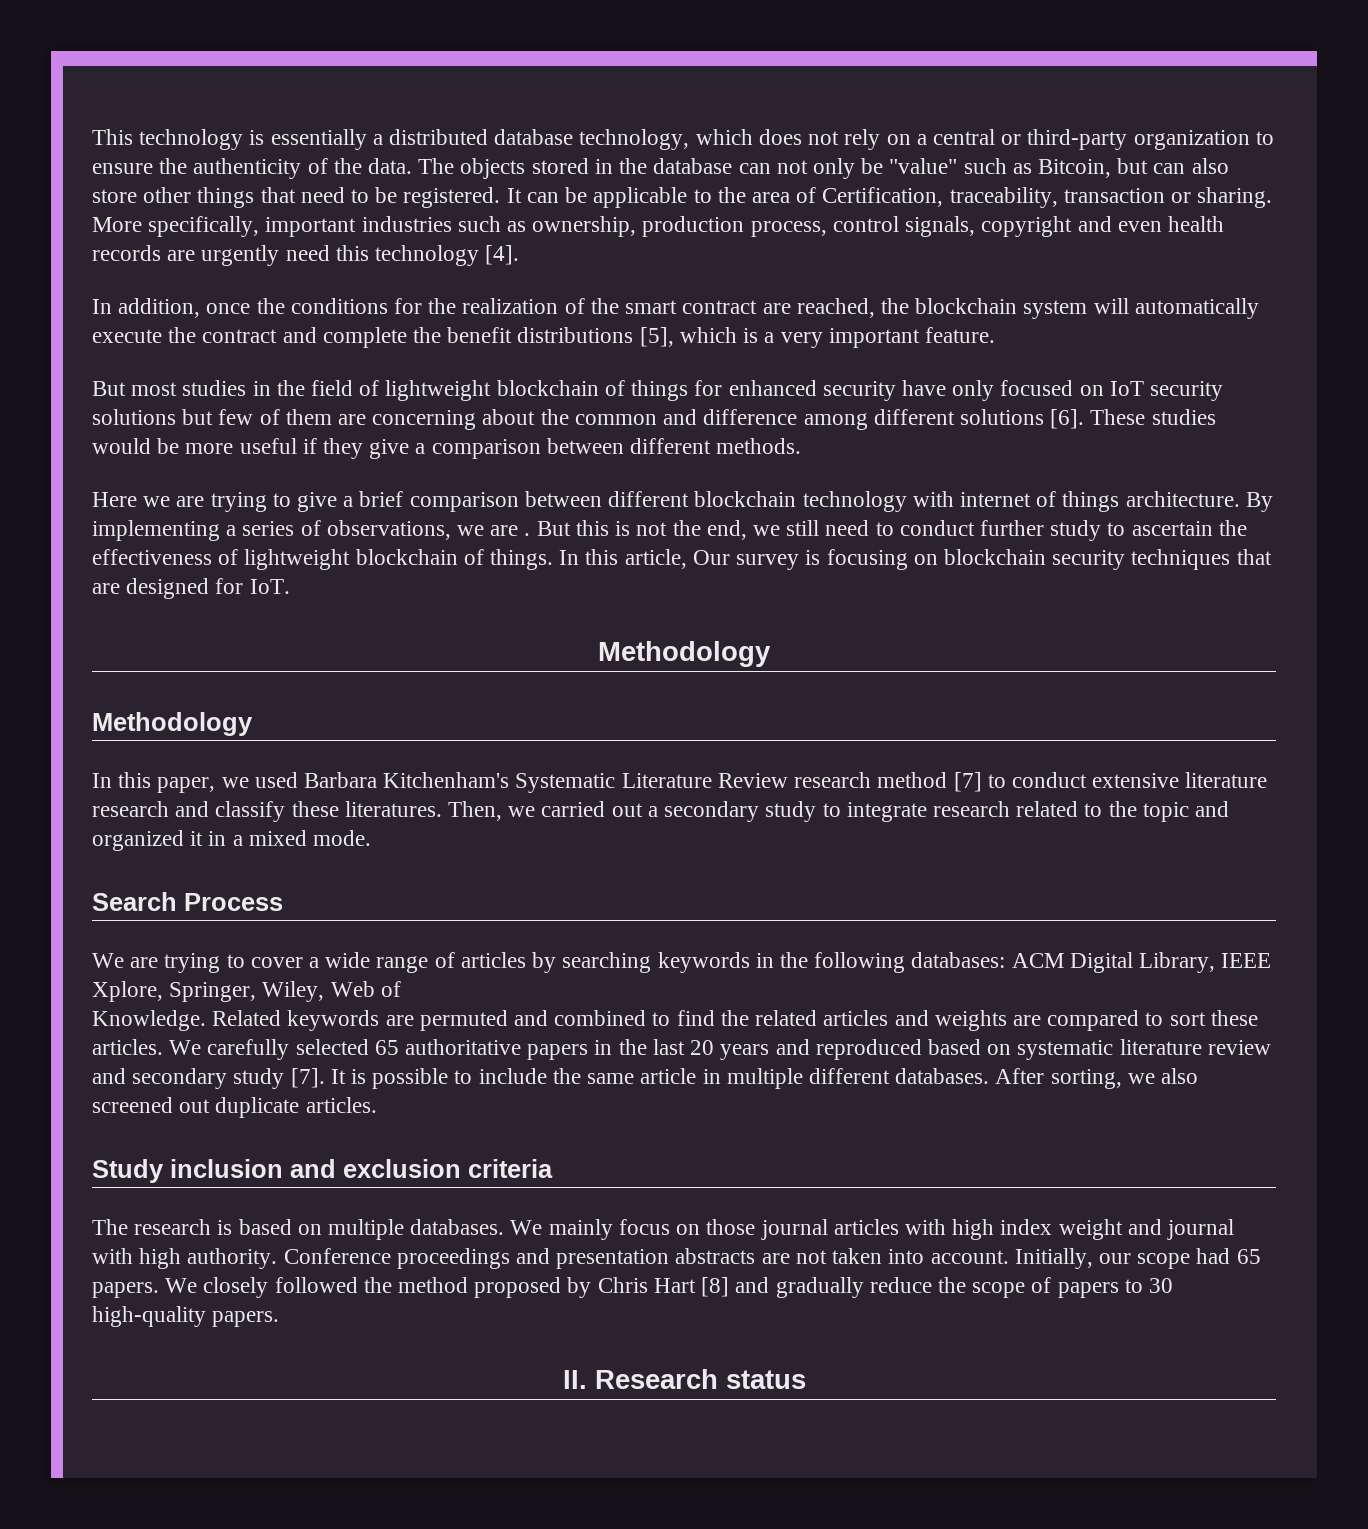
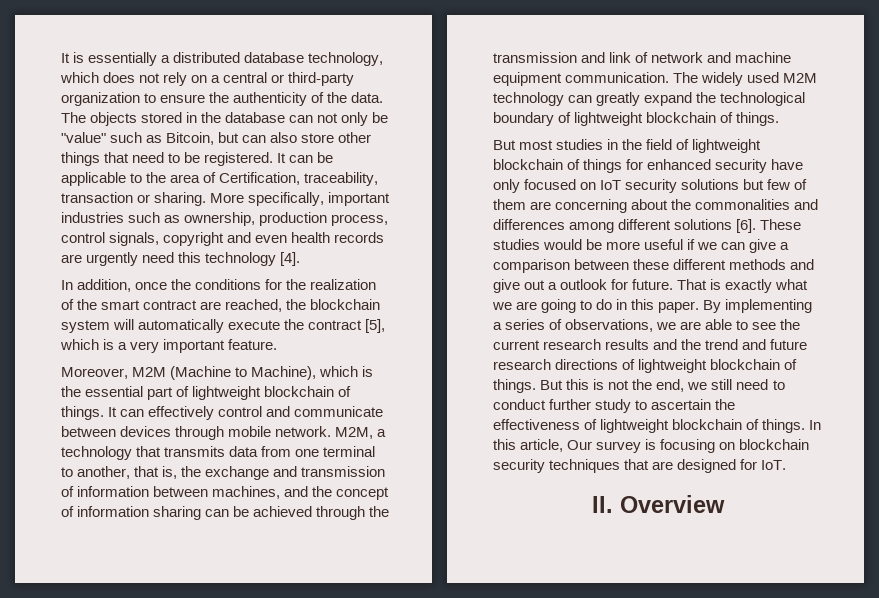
[92,129,244,150] This technology -> [61,53,70,63] It
[282,327,634,348] and complete the benefit distributions -> (363, 325) none
(995, 335) none -> [61,366,374,380] [61,386,352,400] [61,406,384,420] [61,426,387,440] [61,446,376,460] [61,466,386,480] [61,486,390,500] [61,506,390,520] [493,52,792,63] [493,72,818,86] [493,92,806,106] [493,112,780,126] // Moreover, M2M (Machine to Machine), which is the essential part of lightweight blockchain of things. It can effectively control and communicate between devices through mobile network. M2M, a technology that transmits data from one terminal to another, that is, the exchange and transmission of information between machines, and the concept of information sharing can be achieved through the transmission and link of network and machine equipment communication. The widely used M2M technology can greatly expand the technological boundary of lightweight blockchain of things.
[574,409,798,425] common and difference -> [695,199,819,210] [493,219,565,230] commonalities and differences
[323,438,364,459] they -> [697,242,746,250] we can
[630,438,802,454] [92,491,1240,512] different methods. // Here we are trying to give a brief comparison between different blockchain technology with internet of things architecture. -> [633,259,815,270] [493,279,809,293] [492,299,700,313] these different methods and give out a outlook for future. That is exactly what we are going to do in this paper.
[524,533,531,536] . -> [705,319,801,330] [493,339,808,350] [493,359,798,373] [493,379,536,393] able to see the current research results and the trend and future research directions of lightweight blockchain of things.
[598,641,771,667] [92,712,253,736] [92,772,1268,793] [92,801,1229,822] [92,830,372,851] [92,892,283,911] [92,952,1272,973] [92,981,401,1002] [92,1010,1258,1031] [92,1039,1271,1060] [92,1068,1198,1089] [92,1097,377,1118] [92,1159,553,1183] [92,1219,1234,1240] [92,1248,1261,1269] [92,1277,1173,1298] [92,1306,280,1327] // Methodology // Methodology // In this paper, we used Barbara Kitchenham's Systematic Literature Review research method [7] to conduct extensive literature research and classify these literatures. Then, we carried out a secondary study to integrate research related to the topic and organized it in a mixed mode. // Search Process // We are trying to cover a wide range of articles by searching keywords in the following databases: ACM Digital Library, IEEE Xplore, Springer, Wiley, Web of // Knowledge. Related keywords are permuted and combined to find the related articles and weights are compared to sort these articles. We carefully selected 65 authoritative papers in the last 20 years and reproduced based on systematic literature review and secondary study [7]. It is possible to include the same article in multiple different databases. After sorting, we also screened out duplicate articles. // Study inclusion and exclusion criteria // The research is based on multiple databases. We mainly focus on those journal articles with high index weight and journal with high authority. Conference proceedings and presentation abstracts are not taken into account. Initially, our scope had 65 papers. We closely followed the method proposed by Chris Hart [8] and gradually reduce the scope of papers to 30 high-quality papers. -> (787, 465) none
[594,1369,806,1389] Research status -> [620,495,725,513] Overview

